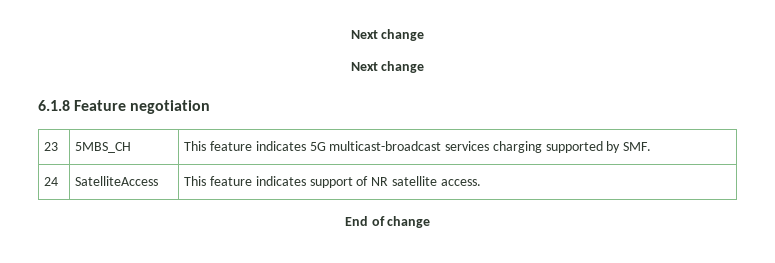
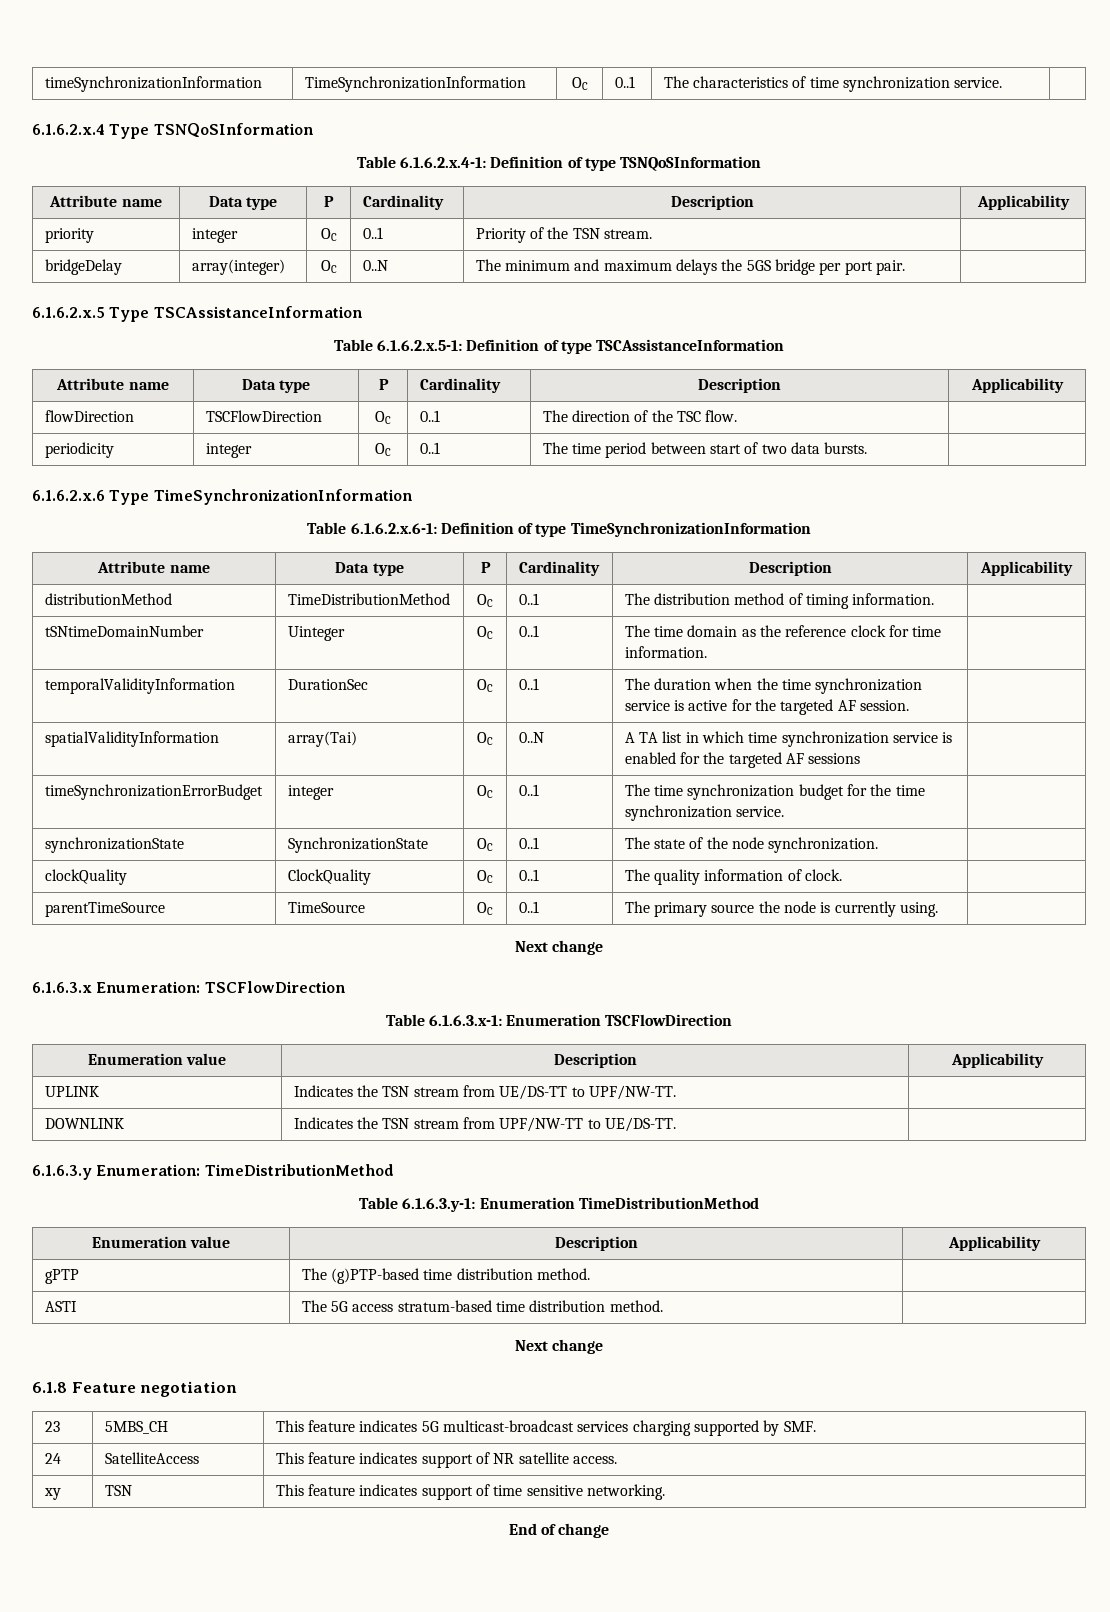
[350,29,425,41] Next change -> [44,76,262,92] [304,76,526,92] [571,77,588,90] [614,76,635,88] [663,76,1003,92] [32,123,314,139] [356,156,762,171] [49,195,162,207] [208,196,278,210] [324,196,334,207] [362,195,444,210] [670,195,754,210] [976,195,1070,210] [44,228,94,243] [191,228,238,243] [320,228,337,241] [362,227,383,239] [475,227,652,243] [44,259,122,275] [191,259,285,275] [320,260,337,273] [362,260,388,271] [475,259,905,275] [32,306,363,322] [333,339,785,354] [56,378,169,390] [241,379,311,393] [378,379,389,390] [419,378,501,393] [698,378,781,393] [970,378,1064,393] [44,410,134,422] [205,410,322,422] [375,411,391,424] [419,410,440,422] [542,410,738,422] [44,442,114,458] [205,443,252,458] [375,443,391,456] [419,442,440,454] [542,442,868,458] [32,489,413,505] [307,522,811,537] [97,561,210,573] [335,562,404,576] [480,562,491,573] [518,561,600,576] [748,561,832,576] [980,561,1073,576] [44,593,172,605] [287,593,450,605] [477,594,493,607] [518,593,539,605] [624,593,935,609] [44,625,204,637] [287,626,345,641] [477,626,493,639] [518,625,539,637] [624,625,942,637] [624,646,707,658] [44,678,235,694] [287,679,368,690] [477,679,493,692] [518,678,539,690] [624,678,923,694] [624,699,909,715] [44,731,219,747] [287,731,357,747] [477,732,493,745] [518,732,544,743] [624,731,953,747] [624,752,861,768] [44,784,263,800] [287,785,334,800] [477,785,493,798] [518,784,539,796] [624,784,925,800] [624,805,785,821] [44,837,184,853] [287,837,428,853] [477,838,493,851] [518,837,539,849] [624,837,879,853] [44,869,127,885] [287,869,371,885] [477,870,493,883] [518,869,539,881] [624,869,842,885] [44,902,165,917] [287,902,365,913] [477,902,493,915] [518,901,539,913] [624,901,938,917] [514,940,604,955] [32,981,346,993] [385,1014,733,1026] [87,1053,227,1065] [553,1053,637,1068] [950,1053,1044,1068] [44,1086,99,1097] [293,1085,676,1100] [44,1118,124,1129] [293,1117,676,1132] [32,1164,394,1180] [359,1197,759,1212] [91,1236,231,1248] [554,1236,638,1251] [947,1236,1041,1251] [44,1269,79,1284] [301,1268,590,1284] [44,1301,77,1312] [301,1300,663,1312] timeSynchronizationInformation | TimeSynchronizationInformation | OC | 0..1 | The characteristics of time synchronization service. | // 6.1.6.2.x.4 Type TSNQoSInformation // Table 6.1.6.2.x.4-1: Definition of type TSNQoSInformation // Attribute name | Data type | P | Cardinality | Description | Applicability // priority | integer | OC | 0..1 | Priority of the TSN stream. | // bridgeDelay | array(integer) | OC | 0..N | The minimum and maximum delays the 5GS bridge per port pair. | // 6.1.6.2.x.5 Type TSCAssistanceInformation // Table 6.1.6.2.x.5-1: Definition of type TSCAssistanceInformation // Attribute name | Data type | P | Cardinality | Description | Applicability // flowDirection | TSCFlowDirection | OC | 0..1 | The direction of the TSC flow. | // periodicity | integer | OC | 0..1 | The time period between start of two data bursts. | // 6.1.6.2.x.6 Type TimeSynchronizationInformation // Table 6.1.6.2.x.6-1: Definition of type TimeSynchronizationInformation // Attribute name | Data type | P | Cardinality | Description | Applicability // distributionMethod | TimeDistributionMethod | OC | 0..1 | The distribution method of timing information. | // tSNtimeDomainNumber | Uinteger | OC | 0..1 | The time domain as the reference clock for time information. | // temporalValidityInformation | DurationSec | OC | 0..1 | The duration when the time synchronization service is active for the targeted AF session. | // spatialValidityInformation | array(Tai) | OC | 0..N | A TA list in which time synchronization service is enabled for the targeted AF sessions | // timeSynchronizationErrorBudget | integer | OC | 0..1 | The time synchronization budget for the time synchronization service. | // synchronizationState | SynchronizationState | OC | 0..1 | The state of the node synchronization. | // clockQuality | ClockQuality | OC | 0..1 | The quality information of clock. | // parentTimeSource | TimeSource | OC | 0..1 | The primary source the node is currently using. | // Next change // 6.1.6.3.x Enumeration: TSCFlowDirection // Table 6.1.6.3.x-1: Enumeration TSCFlowDirection // Enumeration value | Description | Applicability // UPLINK | Indicates the TSN stream from UE/DS-TT to UPF/NW-TT. | // DOWNLINK | Indicates the TSN stream from UPF/NW-TT to UE/DS-TT. | // 6.1.6.3.y Enumeration: TimeDistributionMethod // Table 6.1.6.3.y-1: Enumeration TimeDistributionMethod // Enumeration value | Description | Applicability // gPTP | The (g)PTP-based time distribution method. | // ASTI | The 5G access stratum-based time distribution method. |
(481, 182) none -> [43,1488,61,1500] [104,1485,132,1496] [275,1484,665,1500] // xy | TSN | This feature indicates support of time sensitive networking.

